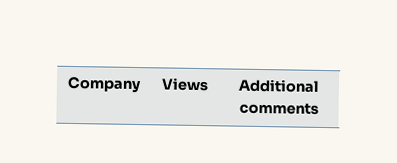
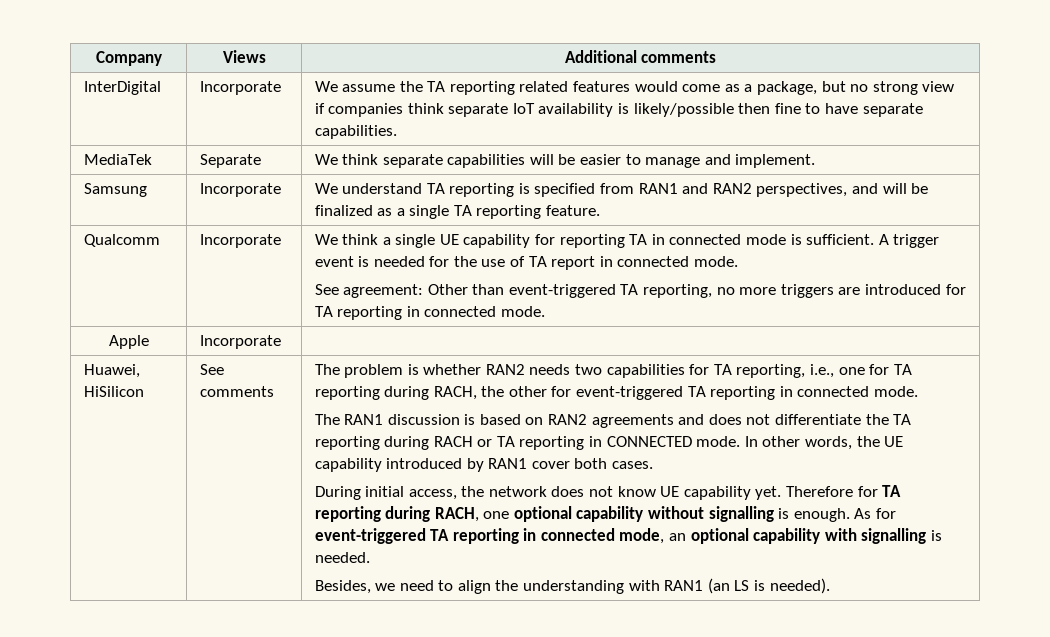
(319, 108) none -> [83,81,161,95] [199,81,281,95] [314,81,955,95] [314,103,923,117] [314,125,397,139] [83,154,152,165] [199,154,261,168] [314,154,816,168] [83,183,147,197] [199,183,281,197] [314,183,929,197] [314,205,601,219] [83,234,160,247] [199,234,281,248] [314,234,940,248] [314,256,738,270] [314,284,966,298] [314,306,545,320] [108,335,149,349] [199,335,281,349] [83,364,140,378] [83,386,144,397] [199,364,224,375] [199,386,274,397] [314,364,912,378] [314,386,918,400] [314,414,912,428] [314,436,904,450] [314,458,654,472] [314,485,902,500] [314,506,896,522] [314,528,942,544] [314,552,370,563] [314,578,830,594] // InterDigital | Incorporate | We assume the TA reporting related features would come as a package, but no strong view if companies think separate IoT availability is likely/possible then fine to have separate capabilities. // MediaTek | Separate | We think separate capabilities will be easier to manage and implement. // Samsung | Incorporate | We understand TA reporting is specified from RAN1 and RAN2 perspectives, and will be finalized as a single TA reporting feature. // Qualcomm | Incorporate | We think a single UE capability for reporting TA in connected mode is sufficient. A trigger event is needed for the use of TA report in connected mode. // See agreement: Other than event-triggered TA reporting, no more triggers are introduced for TA reporting in connected mode. // Apple | Incorporate | // Huawei, HiSilicon | See comments | The problem is whether RAN2 needs two capabilities for TA reporting, i.e., one for TA reporting during RACH, the other for event-triggered TA reporting in connected mode. // The RAN1 discussion is based on RAN2 agreements and does not differentiate the TA reporting during RACH or TA reporting in CONNECTED mode. In other words, the UE capability introduced by RAN1 cover both cases. // During initial access, the network does not know UE capability yet. Therefore for TA reporting during RACH, one optional capability without signalling is enough. As for event-triggered TA reporting in connected mode, an optional capability with signalling is needed. // Besides, we need to align the understanding with RAN1 (an LS is needed).

